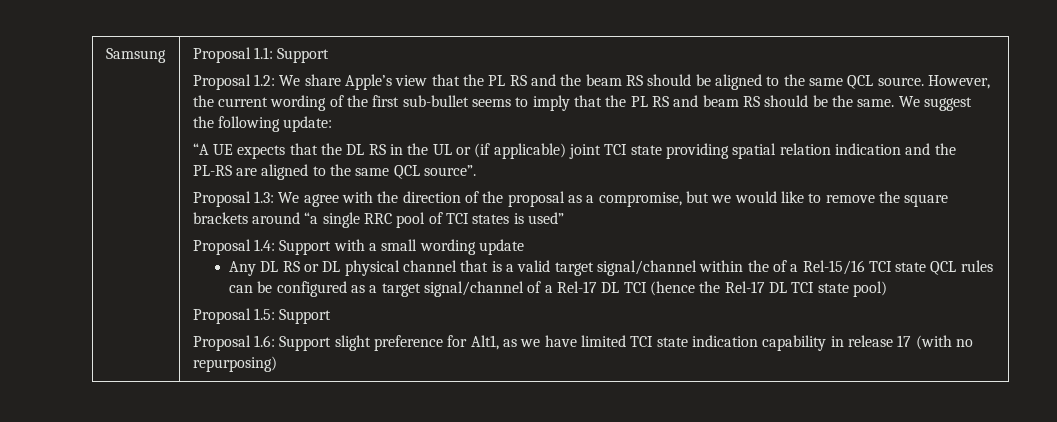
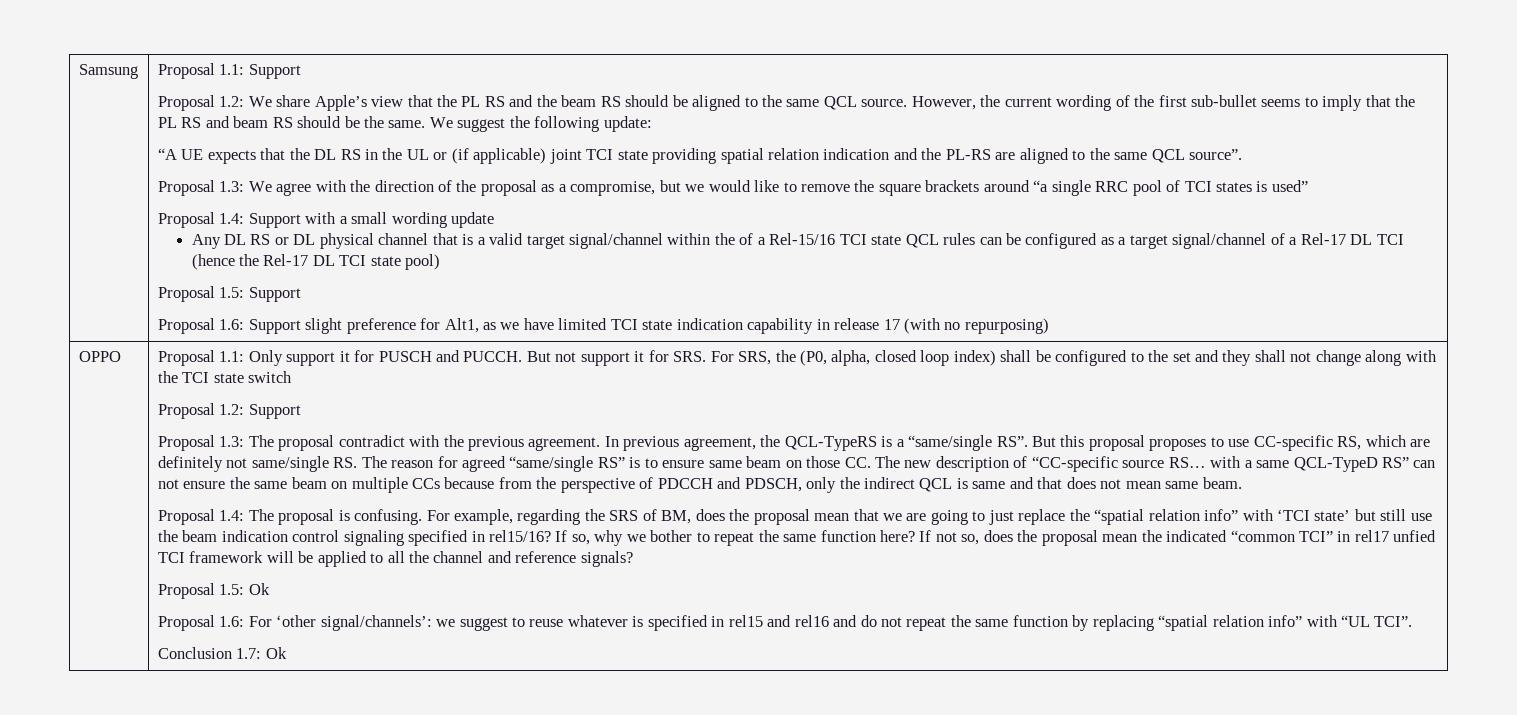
(277, 364) none -> [78,351,121,362] [157,350,1437,366] [157,371,293,383] [157,403,301,419] [157,435,1431,451] [157,456,1436,472] [157,477,1242,493] [157,509,1432,525] [157,530,1437,546] [157,551,633,567] [157,583,270,599] [157,615,1413,631] [157,647,287,659] // OPPO | Proposal 1.1: Only support it for PUSCH and PUCCH. But not support it for SRS. For SRS, the (P0, alpha, closed loop index) shall be configured to the set and they shall not change along with the TCI state switch // Proposal 1.2: Support // Proposal 1.3: The proposal contradict with the previous agreement. In previous agreement, the QCL-TypeRS is a “same/single RS”. But this proposal proposes to use CC-specific RS, which are definitely not same/single RS. The reason for agreed “same/single RS” is to ensure same beam on those CC. The new description of “CC-specific source RS… with a same QCL-TypeD RS” can not ensure the same beam on multiple CCs because from the perspective of PDCCH and PDSCH, only the indirect QCL is same and that does not mean same beam. // Proposal 1.4: The proposal is confusing. For example, regarding the SRS of BM, does the proposal mean that we are going to just replace the “spatial relation info” with ‘TCI state’ but still use the beam indication control signaling specified in rel15/16? If so, why we bother to repeat the same function here? If not so, does the proposal mean the indicated “common TCI” in rel17 unfied TCI framework will be applied to all the channel and reference signals? // Proposal 1.5: Ok // Proposal 1.6: For ‘other signal/channels’: we suggest to reuse whatever is specified in rel15 and rel16 and do not repeat the same function by replacing “spatial relation info” with “UL TCI”. // Conclusion 1.7: Ok

